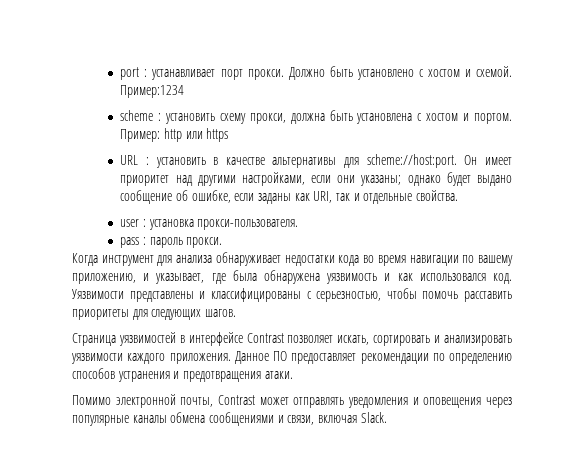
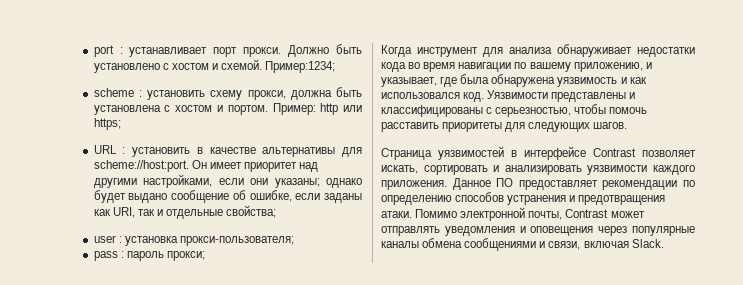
[120,85,185,98] Пример:1234 -> [265,61,336,73] Пример:1234;
[206,128,229,142] https -> [93,118,121,130] https;
[415,190,458,201] свойства. -> [226,205,277,218] свойства;
[197,219,299,230] прокси-пользователя. -> [180,236,295,246] прокси-пользователя;
[186,237,223,248] прокси. -> [167,251,206,261] прокси;
(293, 375) // -> (412, 214) none

